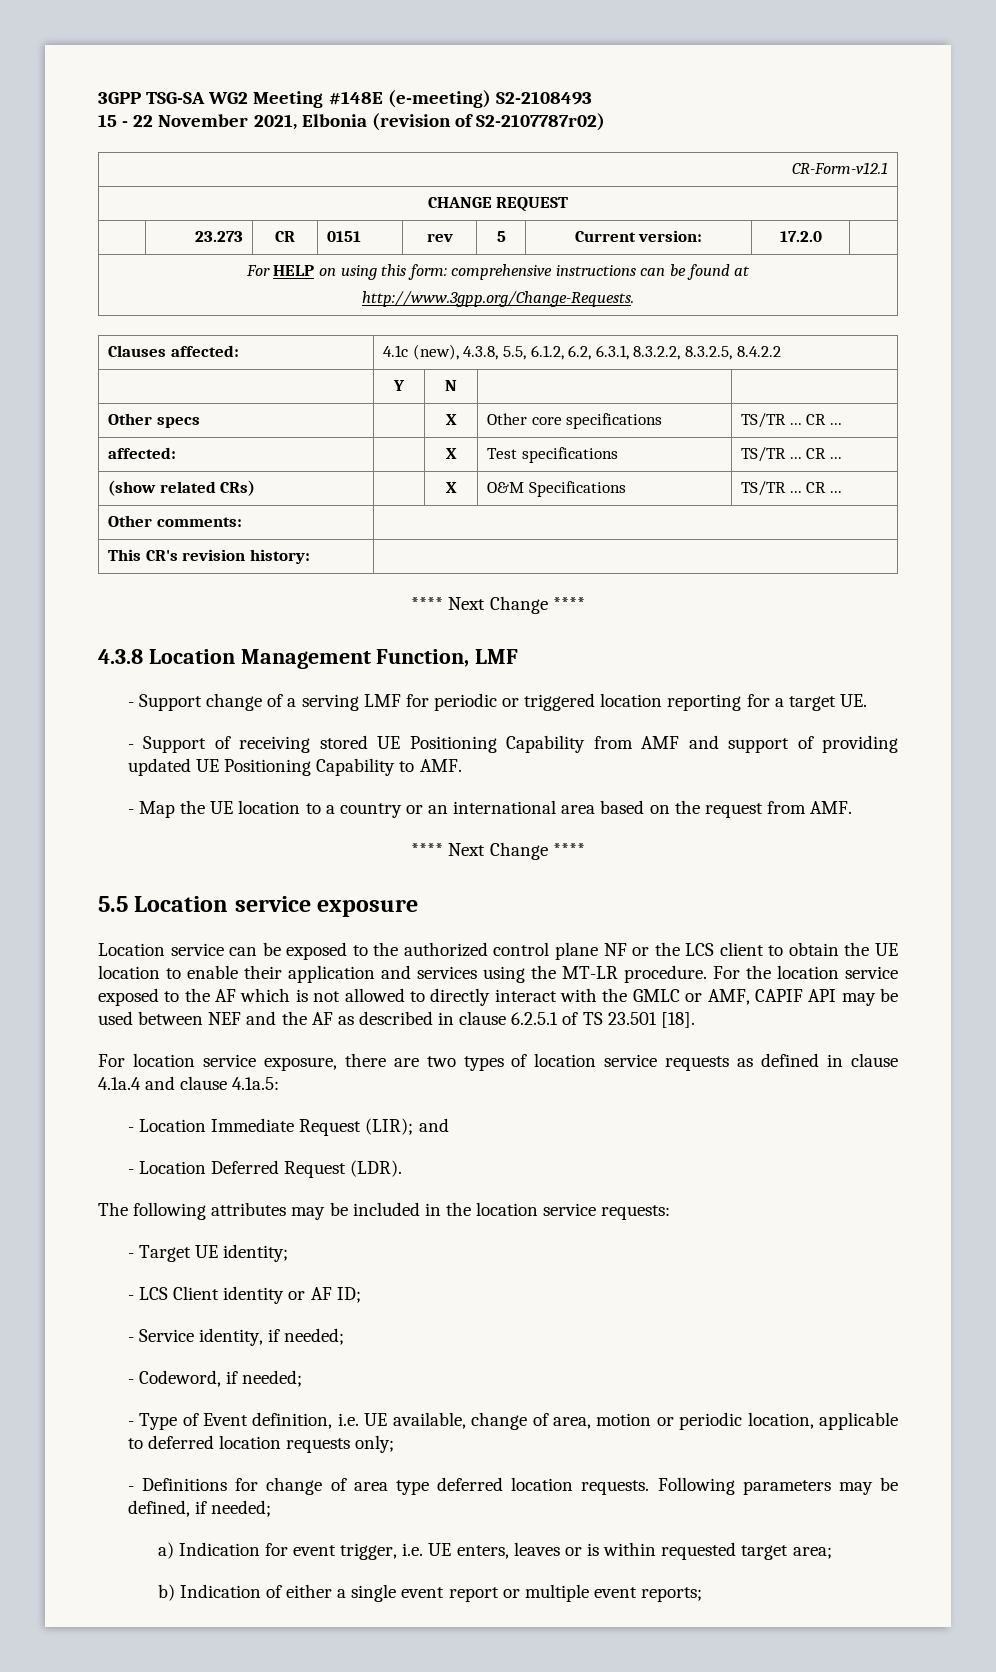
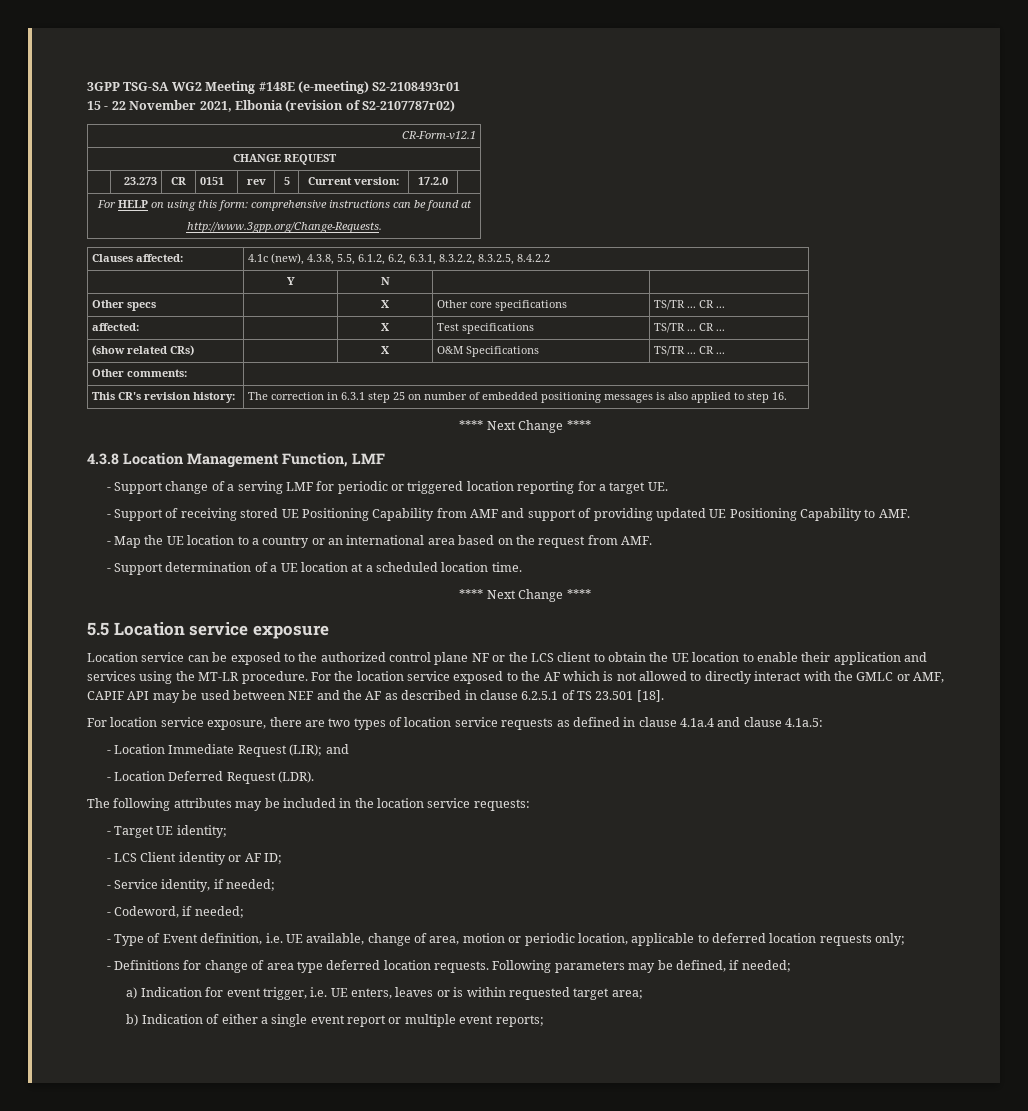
[495,91,592,105] S2-2108493 -> [372,82,461,91] S2-2108493r01
(310, 556) none -> [248,392,788,403] The correction in 6.3.1 step 25 on number of embedded positioning messages is also applied to step 16.
(853, 807) none -> [106,562,522,575] // - Support determination of a UE location at a scheduled location time.

